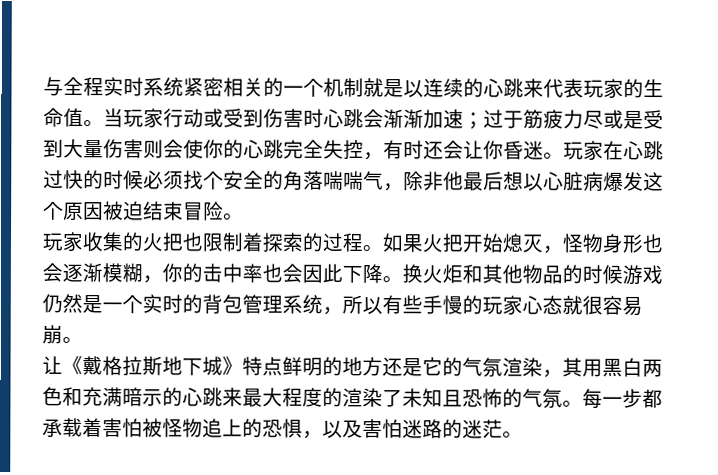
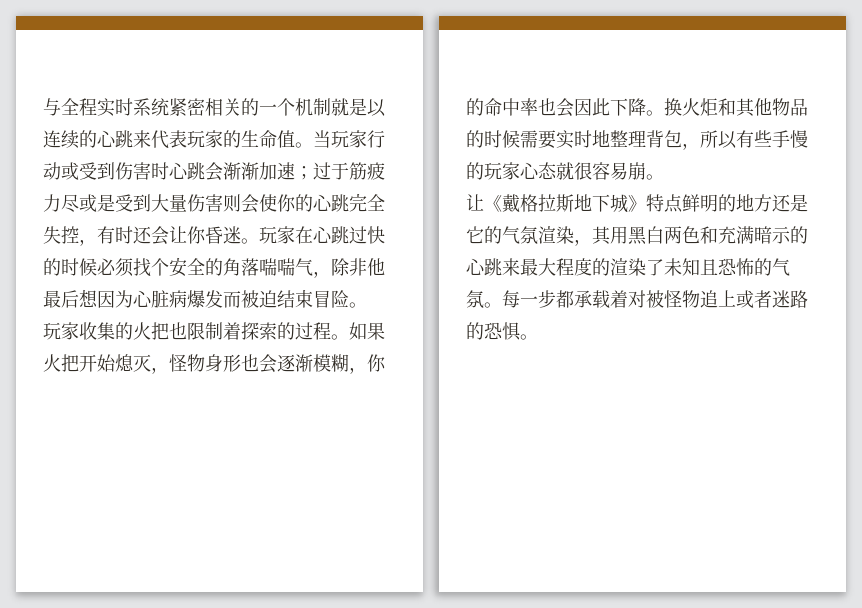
[523,173,544,191] 以 -> [97,290,133,308] 因为
[643,171,664,192] [43,201,104,221] 这个原因 -> [223,291,241,308] 而
[202,263,223,283] 击 -> [484,98,502,116] 命
[622,264,663,285] [42,293,323,314] 游戏仍然是一个实时的背包管理系统 -> [520,130,682,149] 需要实时地整理背包
[102,418,143,438] 害怕 -> [628,290,646,308] 对
[242,418,503,439] 的恐惧，以及害怕迷路的迷茫 -> [736,290,808,308] [466,322,520,341] 或者迷路的恐惧

